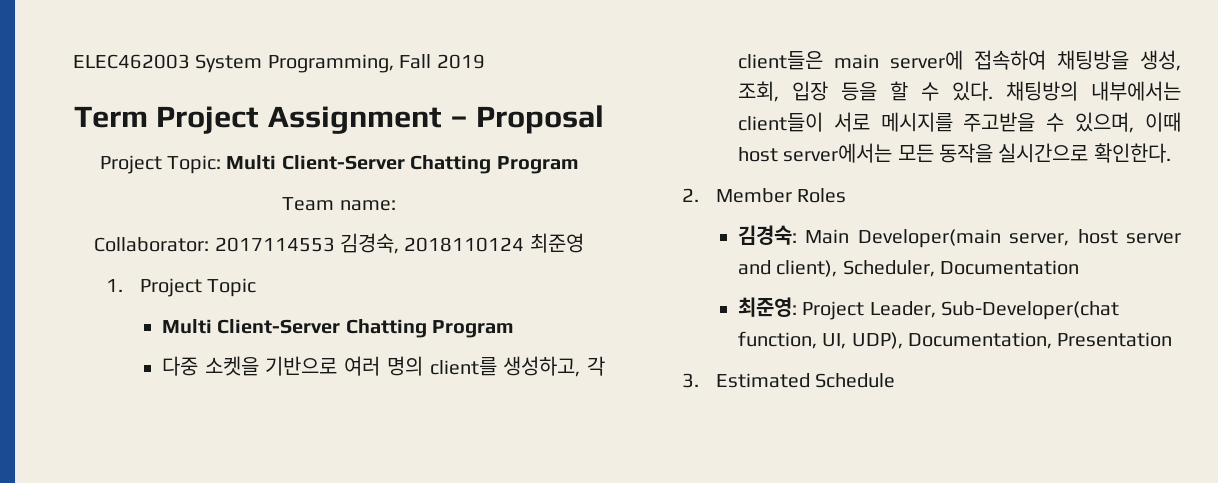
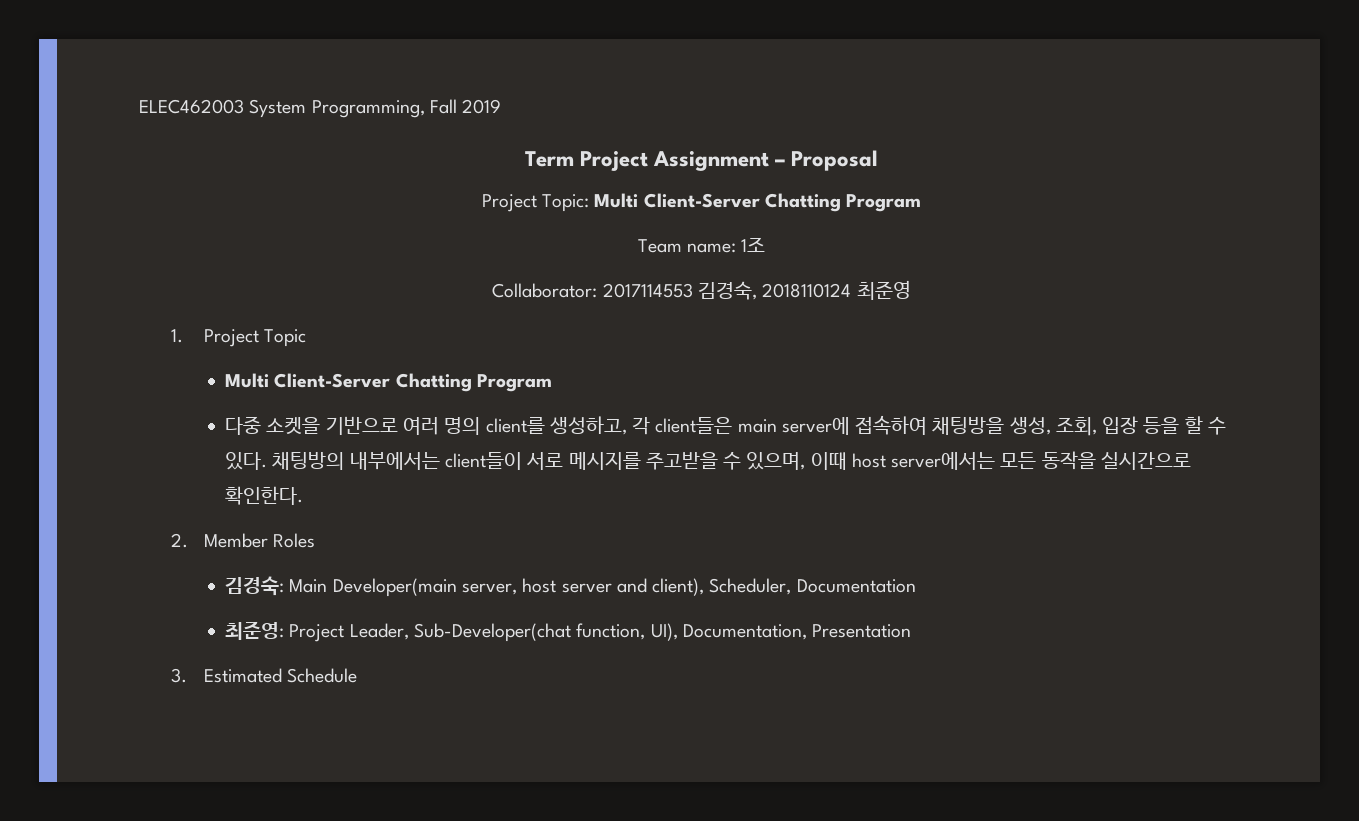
(396, 205) none -> [741,237,766,252] 1조
[822,332,903,349] UI, UDP), -> [650,623,678,641] UI),

